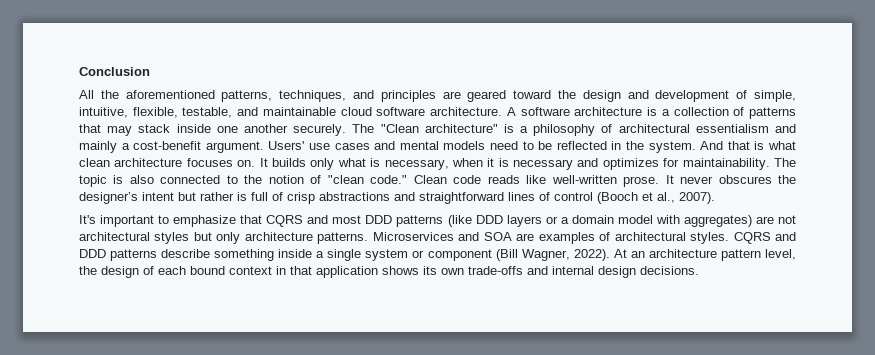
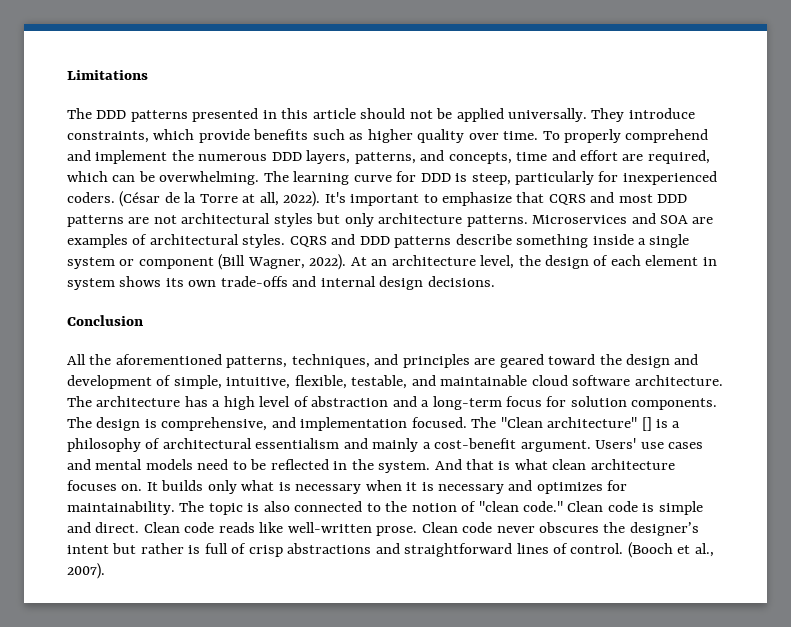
(79, 71) none -> [67,70,148,80] [67,108,695,122] [67,129,709,143] [67,150,710,164] [67,171,717,185] [67,191,688,207] [67,213,714,227] [67,234,690,248] [67,254,717,270] [67,276,495,290] Limitations // The DDD patterns presented in this article should not be applied universally. They introduce constraints, which provide benefits such as higher quality over time. To properly comprehend and implement the numerous DDD layers, patterns, and concepts, time and effort are required, which can be overwhelming. The learning curve for DDD is steep, particularly for inexperienced coders. (César de la Torre at all, 2022). It's important to emphasize that CQRS and most DDD patterns are not architectural styles but only architecture patterns. Microservices and SOA are examples of architectural styles. CQRS and DDD patterns describe something inside a single system or component (Bill Wagner, 2022). At an architecture level, the design of each element in system shows its own trade-offs and internal design decisions. //
[506,107,797,119] [79,124,347,136] A software architecture is a collection of patterns that may stack inside one another securely. -> [67,396,718,410] [67,417,467,431] The architecture has a high level of abstraction and a long-term focus for solution components. The design is comprehensive, and implementation focused.
(498, 128) none -> [641,417,652,431] []
[384,159,449,170] necessary, -> [295,484,362,494] necessary
(482, 179) none -> [642,501,703,515] [67,522,215,533] is simple and direct. Clean code
[665,175,674,184] It -> [421,522,493,533] Clean code
[554,192,593,201] control -> [570,543,624,554] control.
[79,215,796,227] [79,232,796,244] [79,249,796,261] [79,266,699,278] // It's important to emphasize that CQRS and most DDD patterns (like DDD layers or a domain model with aggregates) are not architectural styles but only architecture patterns. Microservices and SOA are examples of architectural styles. CQRS and DDD patterns describe something inside a single system or component (Bill Wagner, 2022). At an architecture pattern level, the design of each bound context in that application shows its own trade-offs and internal design decisions. -> (105, 571) none

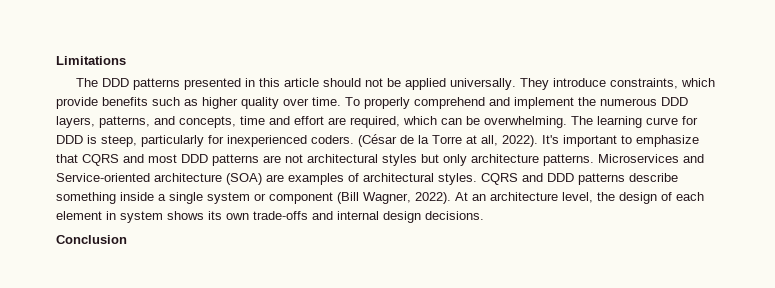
[660,215,689,224] SOA -> [56,173,262,185] Service-oriented architecture (SOA)
[67,354,699,368] [67,375,723,389] [67,396,718,410] [67,417,681,431] [67,438,704,452] [67,459,675,473] [67,480,628,494] [67,501,703,515] [67,522,699,536] [67,542,714,558] [67,563,105,579] // All the aforementioned patterns, techniques, and principles are geared toward the design and development of simple, intuitive, flexible, testable, and maintainable cloud software architecture. The architecture has a high level of abstraction and a long-term focus for solution components. The design is comprehensive, and implementation focused. The "Clean architecture" [] is a philosophy of architectural essentialism and mainly a cost-benefit argument. Users' use cases and mental models need to be reflected in the system. And that is what clean architecture focuses on. It builds only what is necessary when it is necessary and optimizes for maintainability. The topic is also connected to the notion of "clean code." Clean code is simple and direct. Clean code reads like well-written prose. Clean code never obscures the designer’s intent but rather is full of crisp abstractions and straightforward lines of control. (Booch et al., 2007). -> (127, 239) none

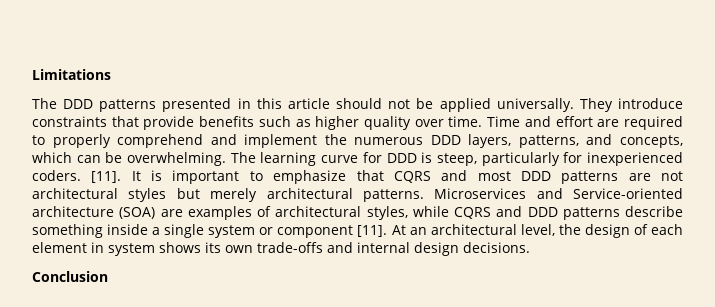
[609,78,715,89] constraints, which -> [32,116,139,127] constraints that
[345,97,360,106] To -> [487,116,683,130] [32,135,45,145] Time and effort are required to
[240,116,400,128] time and effort are required, -> (683, 141) none
[358,134,559,147] (César de la Torre at all, 2022). It's -> [91,170,163,183] [11]. It is
[443,154,539,166] only architecture -> [210,188,353,202] merely architectural
[438,173,477,185] styles. -> [366,206,449,220] styles, while
[337,192,451,204] (Bill Wagner, 2022). -> [357,225,388,237] [11].
[490,192,558,201] architecture -> [430,224,517,235] architectural

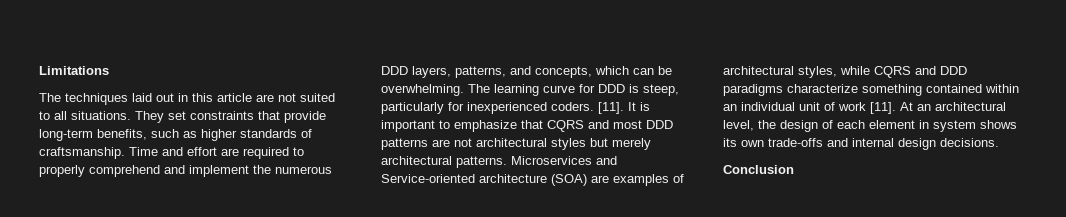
[63,98,683,112] DDD patterns presented in this article should not be applied universally. They introduce -> [65,93,335,105] [39,111,186,123] techniques laid out in this article are not suited to all situations. They set
[199,116,255,127] benefits -> [39,129,147,141] long-term benefits,
[364,116,483,130] quality over time. -> [240,129,312,138] [39,147,125,159] standards of craftsmanship.
[562,206,683,220] [32,224,354,238] patterns describe something inside a single system or component -> [723,84,1019,96] [723,102,866,111] paradigms characterize something contained within an individual unit of work

